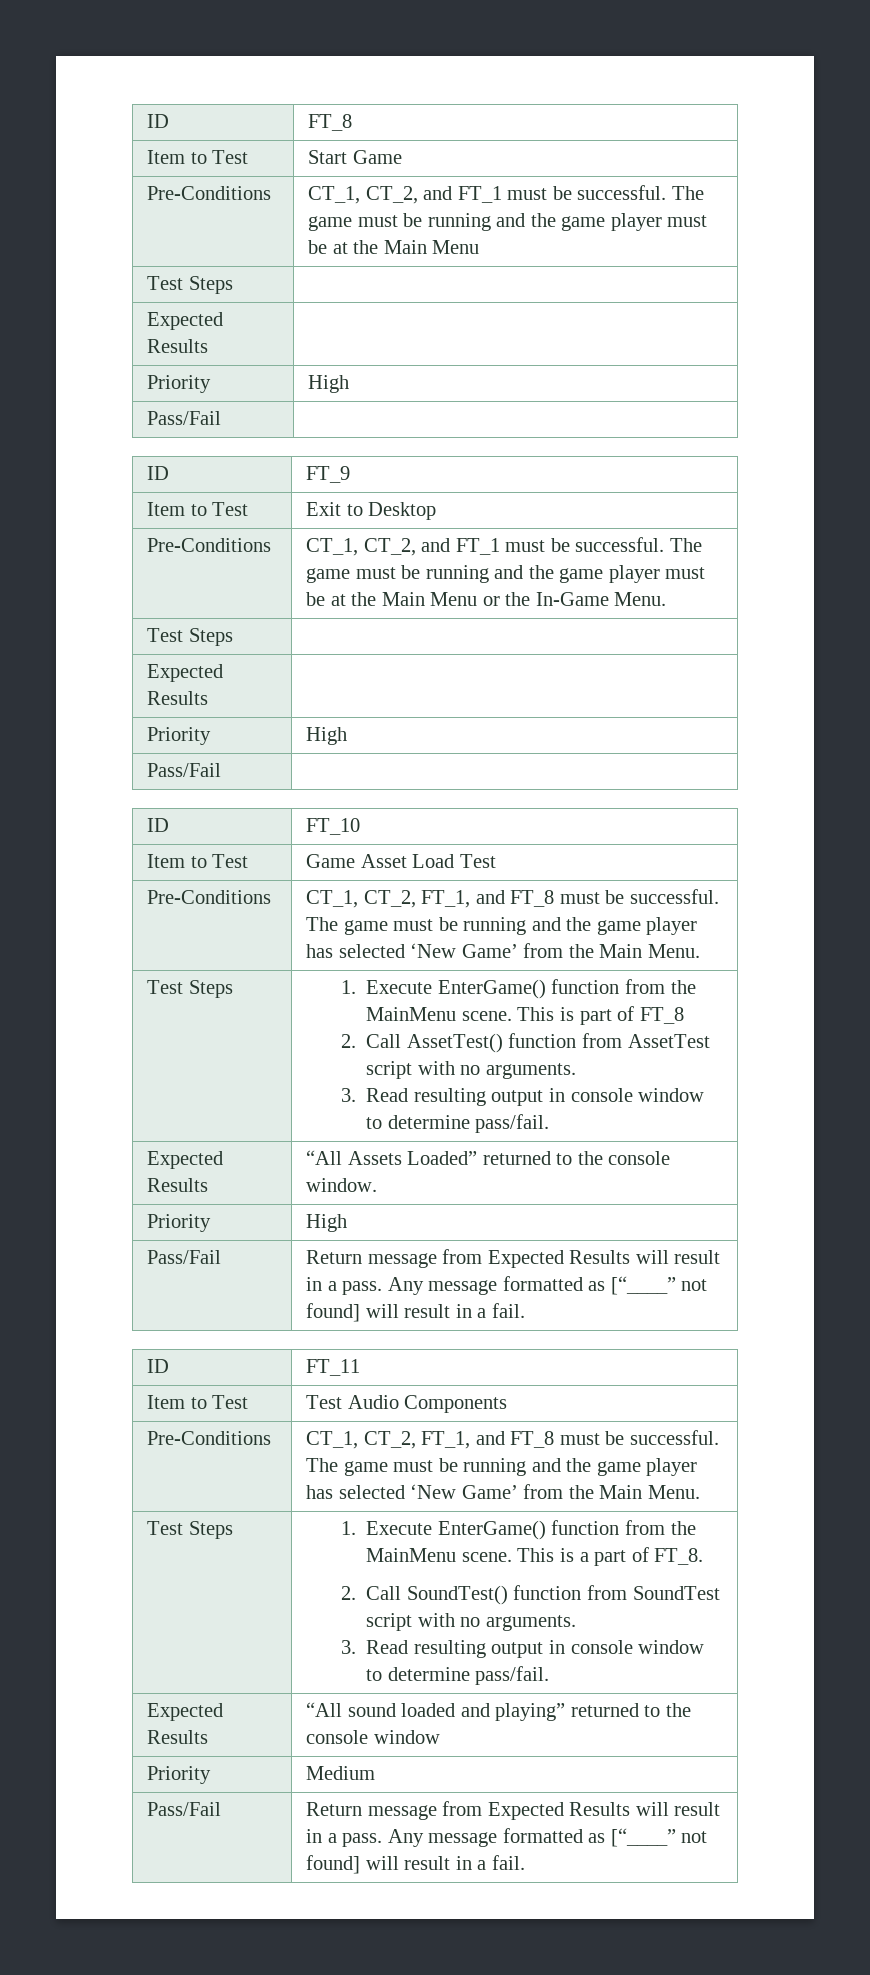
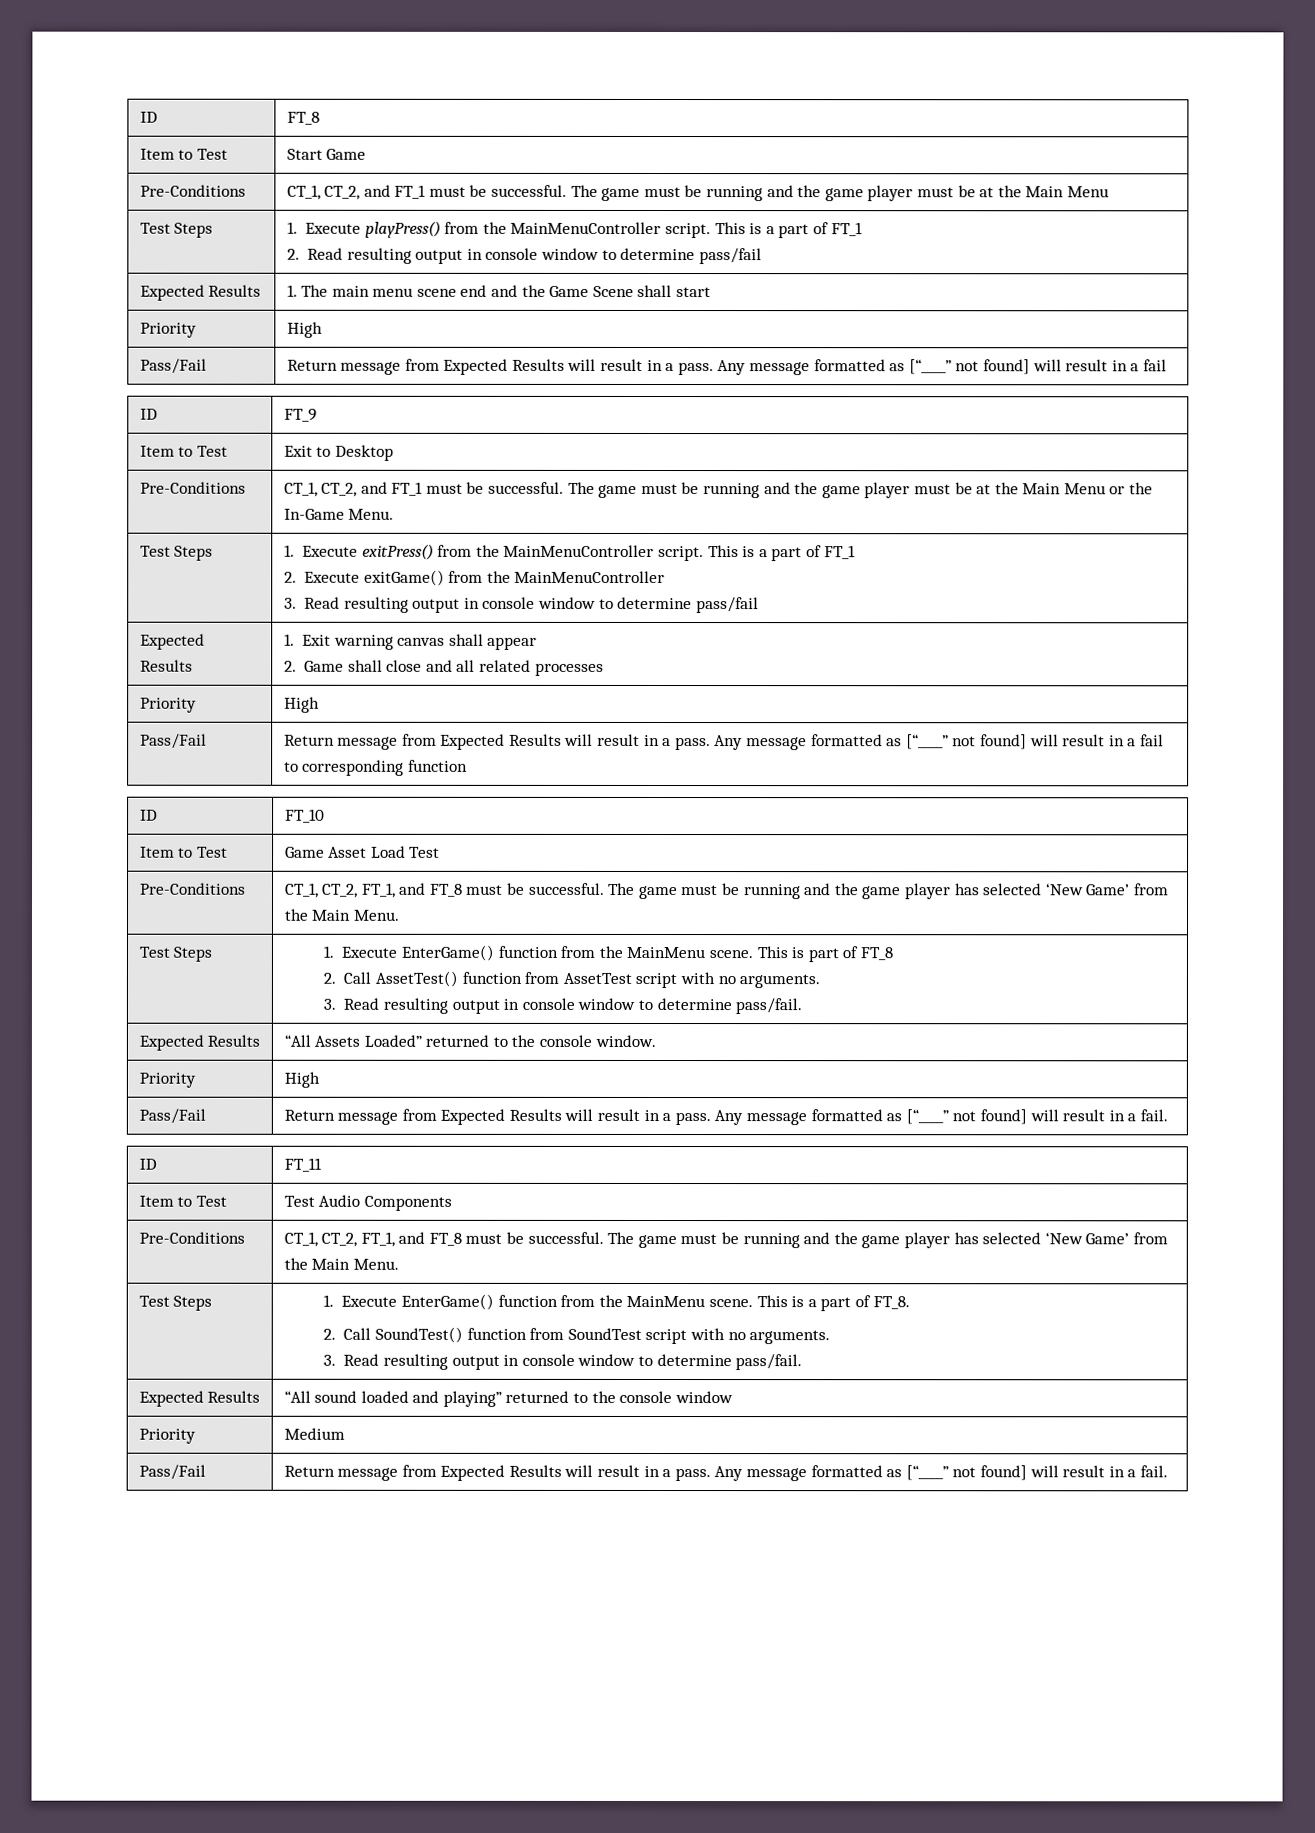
[147,312,224,330] [147,339,209,353] [147,375,212,393] [308,375,350,393] [147,411,222,425] // Expected Results | // Priority | High // Pass/Fail | -> [286,220,863,239] [286,247,762,265] [139,284,262,301] [286,284,711,298] [139,322,197,338] [286,321,323,338] [139,358,207,374] [286,358,1167,376] 1. Execute playPress() from the MainMenuController script. This is a part of FT_1 // 2. Read resulting output in console window to determine pass/fail // Expected Results | 1. The main menu scene end and the Game Scene shall start // Priority | High // Pass/Fail | Return message from Expected Results will result in a pass. Any message formatted as [“____” not found] will result in a fail
[147,664,224,682] [147,691,209,705] [147,727,212,745] [306,727,348,745] [147,763,222,777] // Expected Results | // Priority | High // Pass/Fail | -> [283,543,856,562] [283,569,666,586] [283,596,759,614] [139,633,205,650] [139,659,193,672] [283,633,538,650] [283,659,604,676] [139,697,197,713] [283,696,320,713] [139,733,207,749] [283,733,1164,751] [283,759,468,776] 1. Execute exitPress() from the MainMenuController script. This is a part of FT_1 // 2. Execute exitGame() from the MainMenuController // 3. Read resulting output in console window to determine pass/fail // Expected Results | 1. Exit warning canvas shall appear // 2. Game shall close and all related processes // Priority | High // Pass/Fail | Return message from Expected Results will result in a pass. Any message formatted as [“____” not found] will result in a fail to corresponding function

